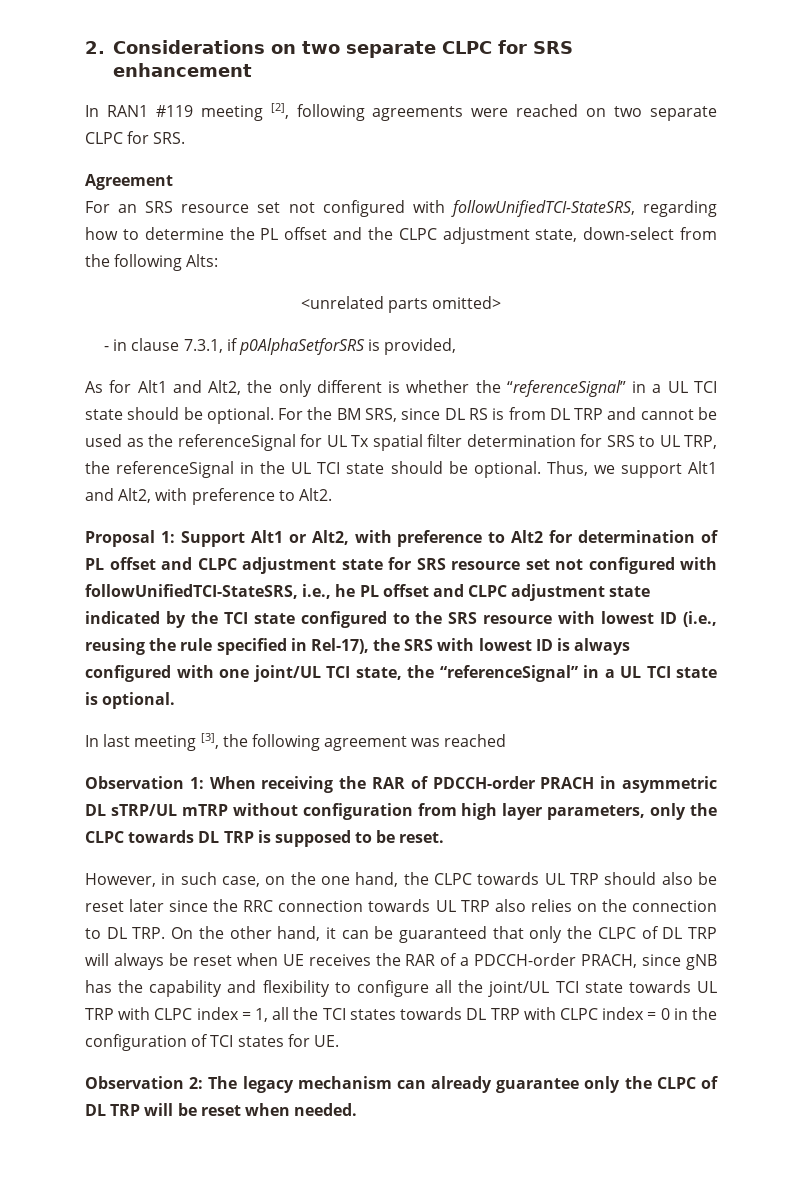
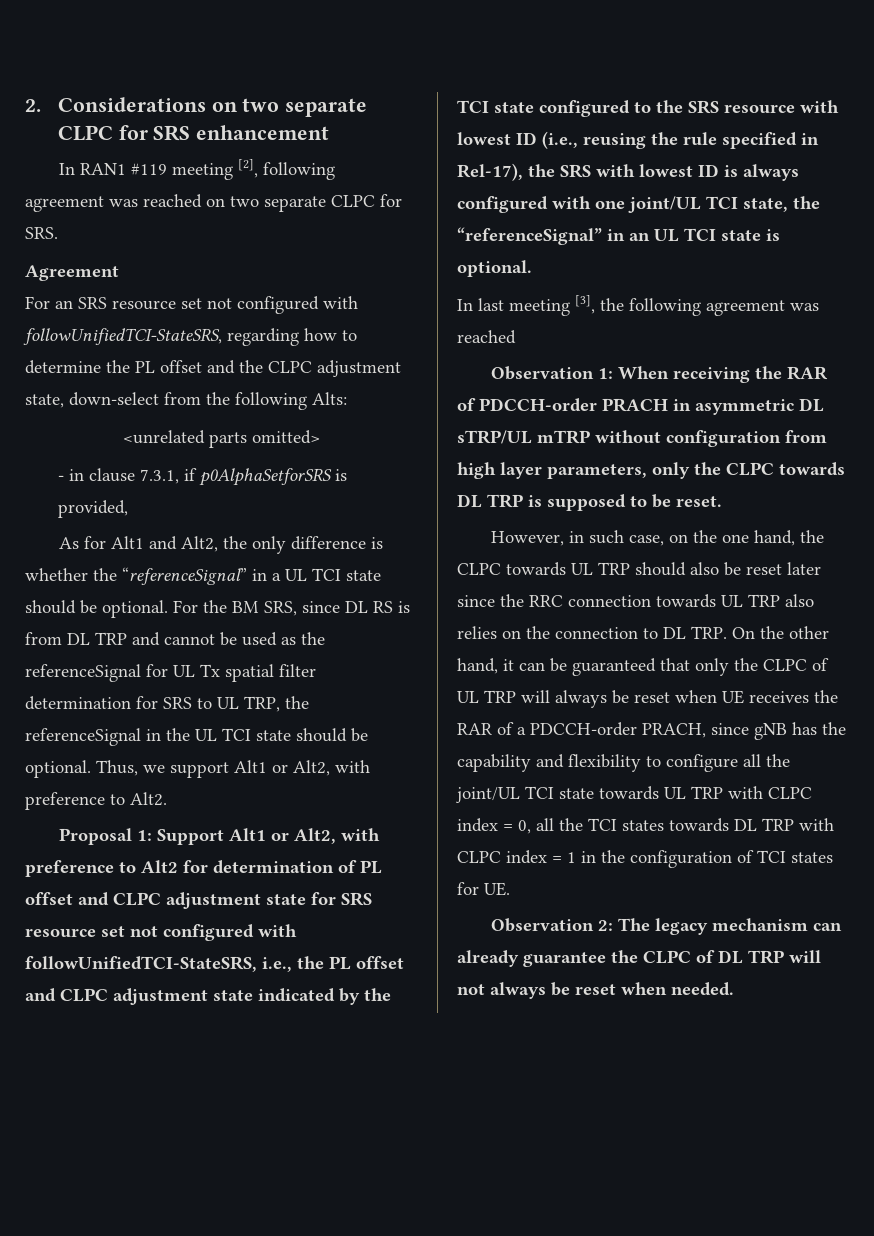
[372,106,509,121] agreements were -> [25,196,138,212] agreement was
[316,380,382,393] different -> [291,536,367,550] difference
[85,488,114,501] and -> [272,764,288,773] or
[335,584,356,597] he -> [297,956,324,969] the
[604,669,615,678] a -> [629,232,650,241] an
[662,927,683,939] DL -> [457,691,479,703] UL
[255,1008,269,1022] 1, -> [518,820,531,834] 0,
[660,1008,670,1020] 0 -> [567,852,576,863] 1
[584,1076,718,1093] [85,1103,174,1116] only the CLPC of DL TRP will -> [611,950,821,964] [457,982,546,999] the CLPC of DL TRP will not always

